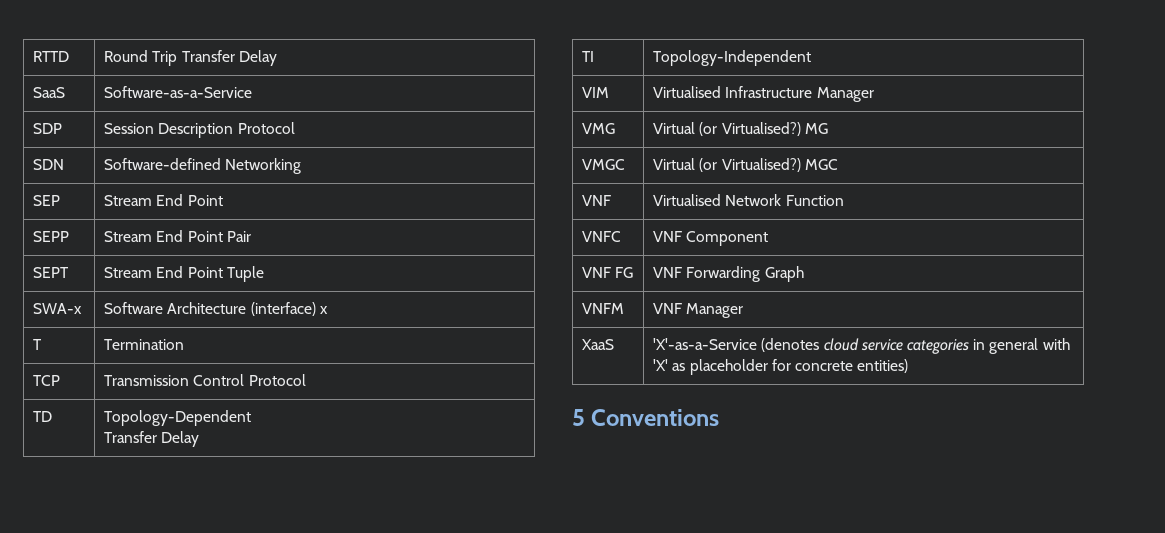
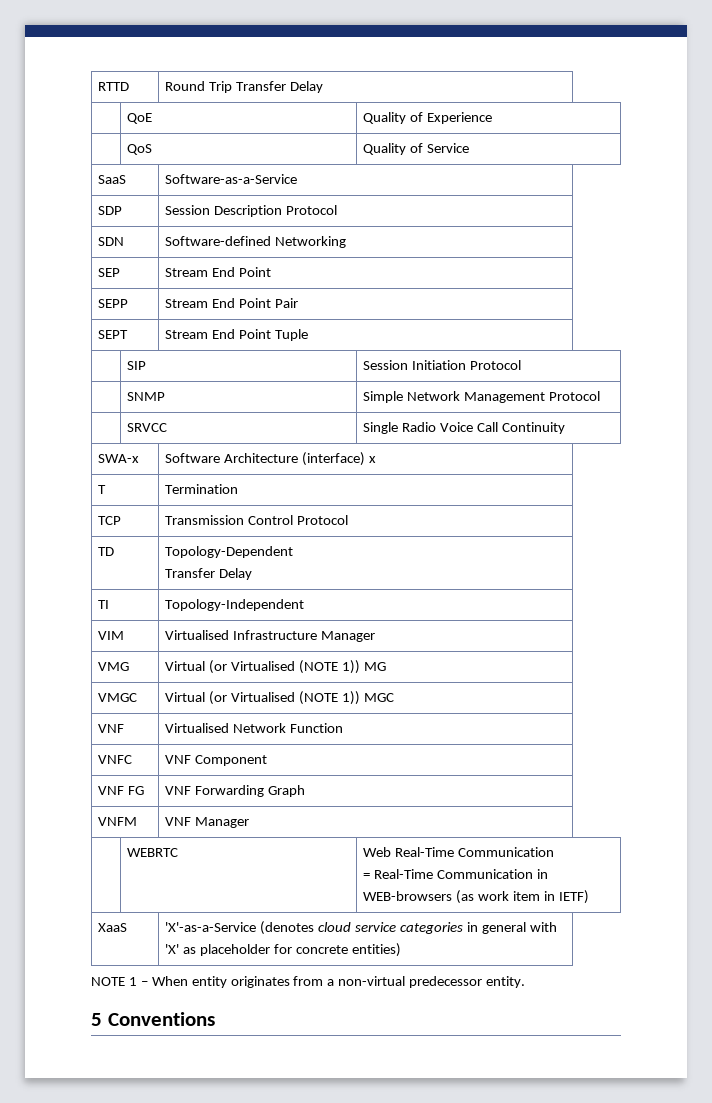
(277, 58) none -> [127,113,153,124] [363,112,493,124] [127,144,153,155] [363,143,470,155] // | QoE | Quality of Experience // | QoS | Quality of Service
(264, 274) none -> [127,361,147,370] [363,360,522,370] [127,392,166,401] [363,391,601,403] [127,423,168,432] [363,422,566,434] // | SIP | Session Initiation Protocol // | SNMP | Simple Network Management Protocol // | SRVCC | Single Radio Voice Call Continuity
[721,122,801,136] Virtualised?) -> [231,660,361,674] Virtualised (NOTE 1))
[721,158,801,172] Virtualised?) -> [231,691,361,705] Virtualised (NOTE 1))
(744, 310) none -> [127,848,179,857] [363,847,555,857] [363,869,549,879] [363,890,589,904] // | WEBRTC | Web Real-Time Communication // = Real-Time Communication in WEB-browsers (as work item in IETF)
(909, 366) none -> [91,976,526,988] // NOTE 1 – When entity originates from a non-virtual predecessor entity.

